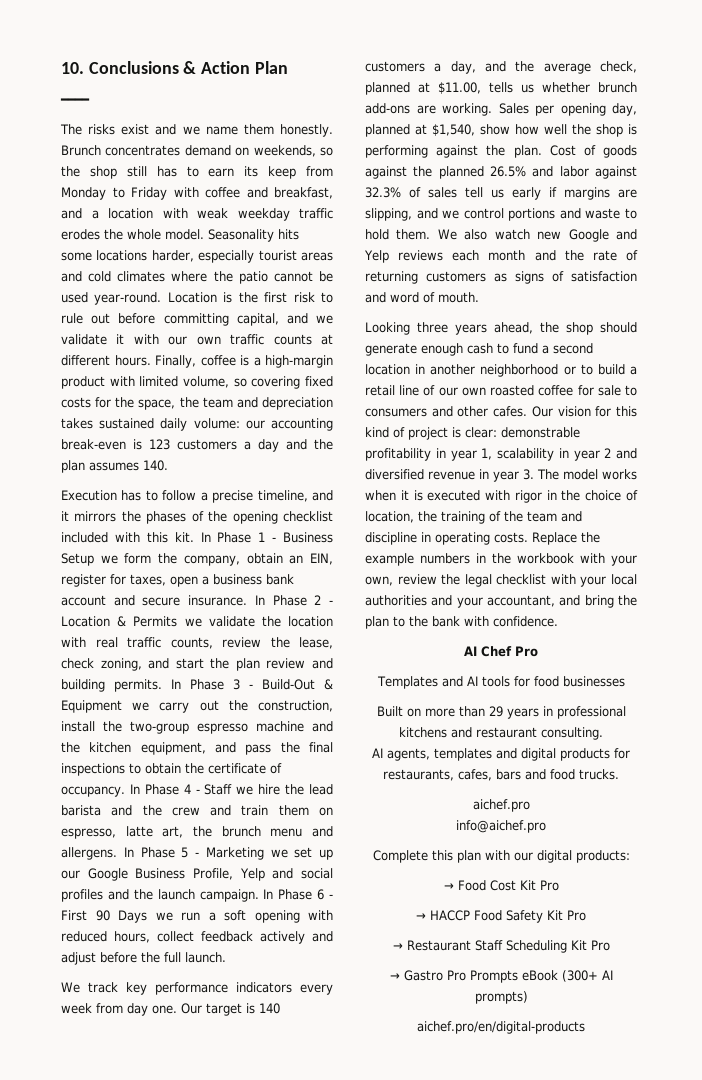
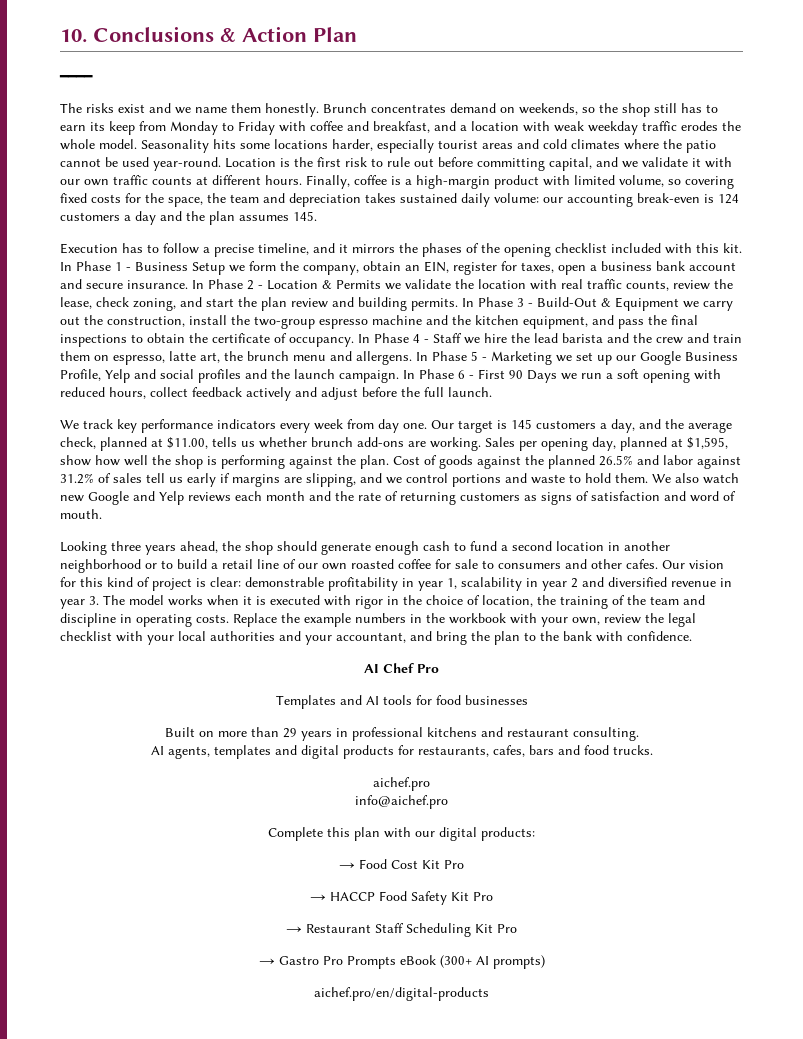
[149,439,170,450] 123 -> [718,194,739,204] 124
[143,460,168,471] 140. -> [293,211,317,221] 145.
[259,1003,280,1014] 140 -> [511,419,532,429] 145
[432,124,475,136] $1,540, -> [687,437,728,449] $1,595,
[365,187,401,198] 32.3% -> [60,473,94,484] 31.2%

